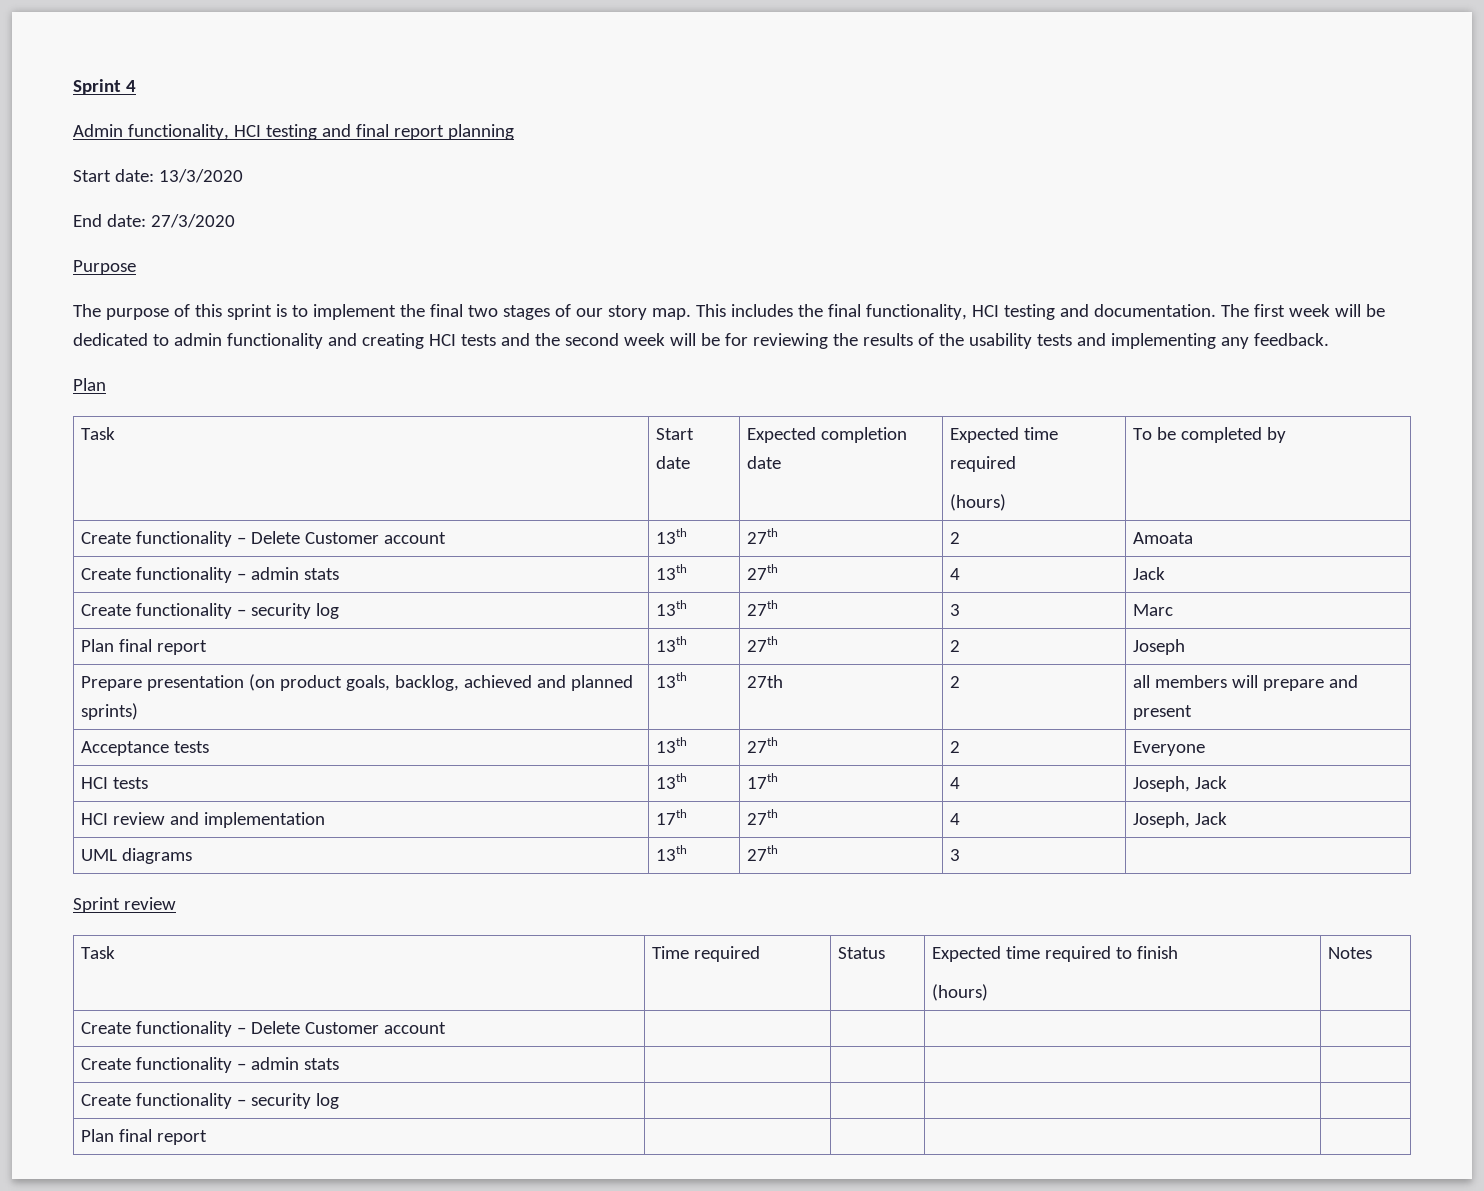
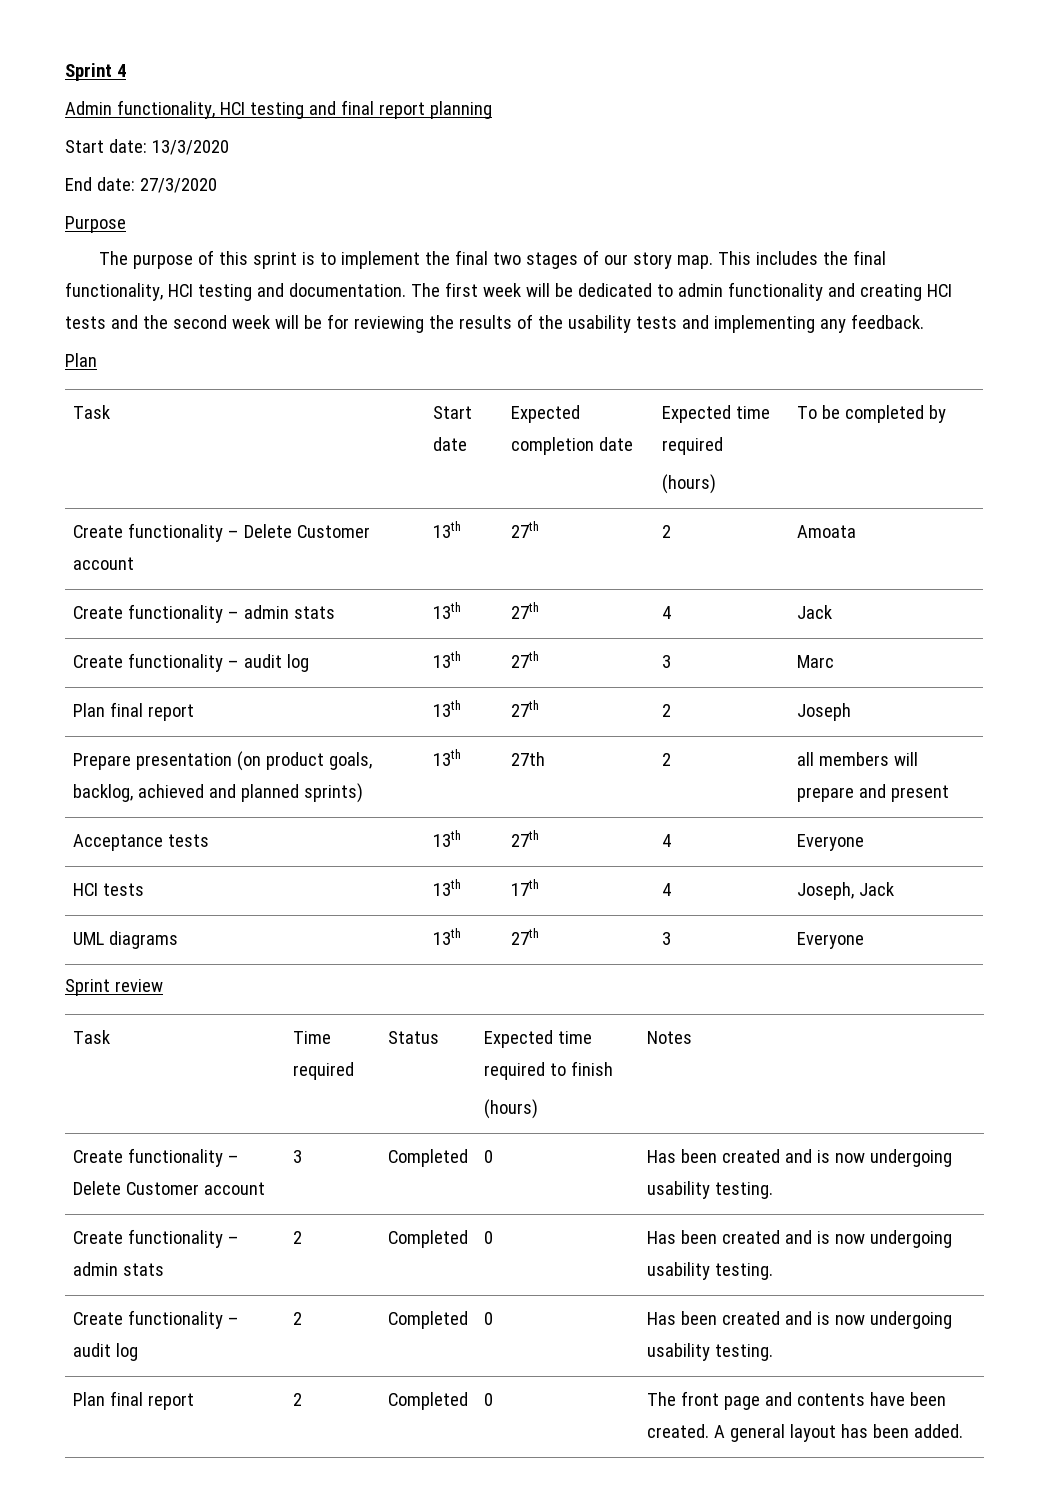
[251,603,312,619] security -> [243,654,282,668] audit
[950,741,961,753] 2 -> [661,834,671,847] 4
[81,812,326,828] [656,809,688,825] [747,809,779,825] [950,813,961,825] [1133,812,1228,828] // HCI review and implementation | 17th | 27th | 4 | Joseph, Jack -> (894, 889) none
(961, 855) none -> [796,932,864,949] Everyone
[81,1057,340,1073] [81,1093,340,1109] [81,1129,208,1145] | | | // Create functionality – admin stats | | | | // Create functionality – security log | | | | // Plan final report | | | | -> [292,1150,302,1163] [387,1149,468,1167] [483,1150,493,1163] [646,1149,952,1167] [646,1181,773,1199] [72,1229,239,1248] [72,1262,164,1276] [292,1231,302,1244] [387,1230,468,1248] [483,1231,493,1244] [646,1230,952,1248] [646,1262,773,1280] [72,1310,239,1329] [72,1343,138,1361] [292,1312,302,1325] [387,1311,468,1329] [483,1312,493,1325] [646,1311,952,1329] [646,1343,773,1361] [72,1391,194,1410] [292,1393,302,1406] [387,1392,468,1410] [483,1393,493,1406] [646,1391,946,1410] [646,1424,963,1442] 3 | Completed | 0 | Has been created and is now undergoing usability testing. // Create functionality – admin stats | 2 | Completed | 0 | Has been created and is now undergoing usability testing. // Create functionality – audit log | 2 | Completed | 0 | Has been created and is now undergoing usability testing. // Plan final report | 2 | Completed | 0 | The front page and contents have been created. A general layout has been added.

